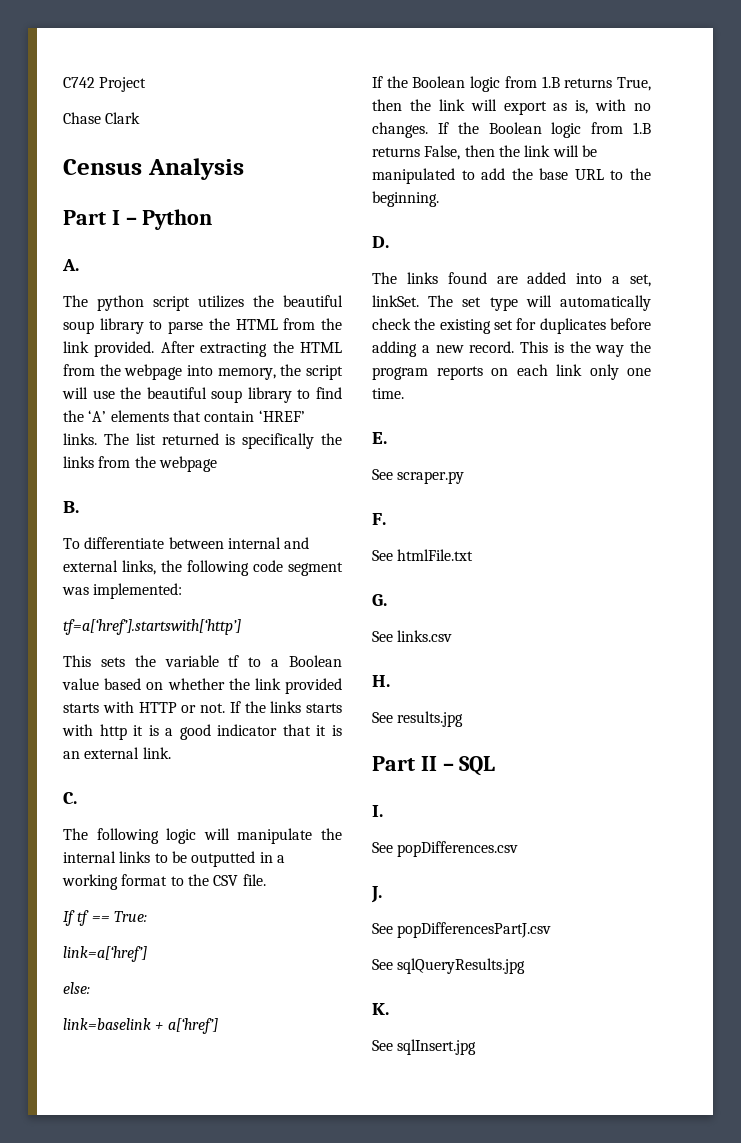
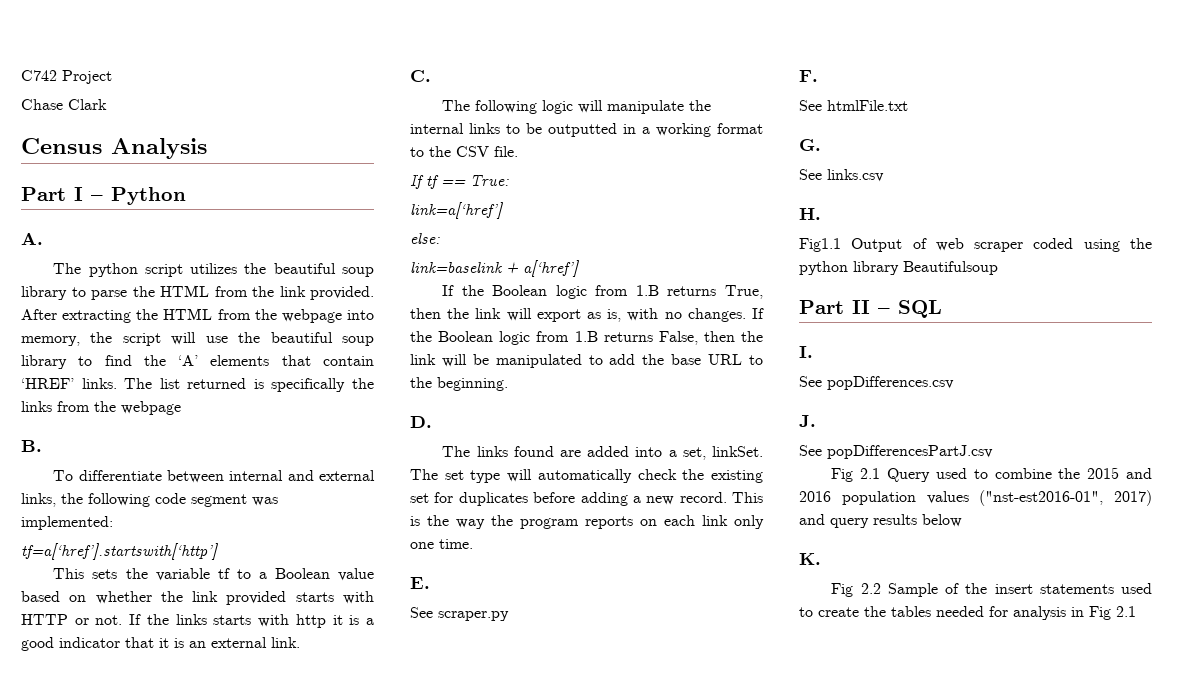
[372,711,464,727] See results.jpg -> [799,238,1152,252] [799,261,998,275] Fig1.1 Output of web scraper coded using the python library Beautifulsoup
[372,958,526,974] [372,1003,389,1015] [372,1039,477,1055] See sqlQueryResults.jpg // K. // See sqlInsert.jpg -> [831,467,1152,482] [799,490,1152,506] [799,514,962,528] [799,553,821,565] [831,583,1152,597] [799,606,1136,620] Fig 2.1 Query used to combine the 2015 and 2016 population values ("nst-est2016-01", 2017) and query results below // K. // Fig 2.2 Sample of the insert statements used to create the tables needed for analysis in Fig 2.1

